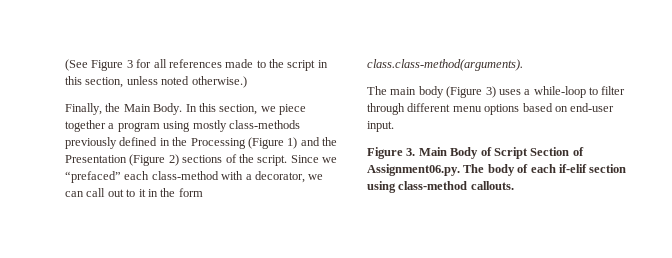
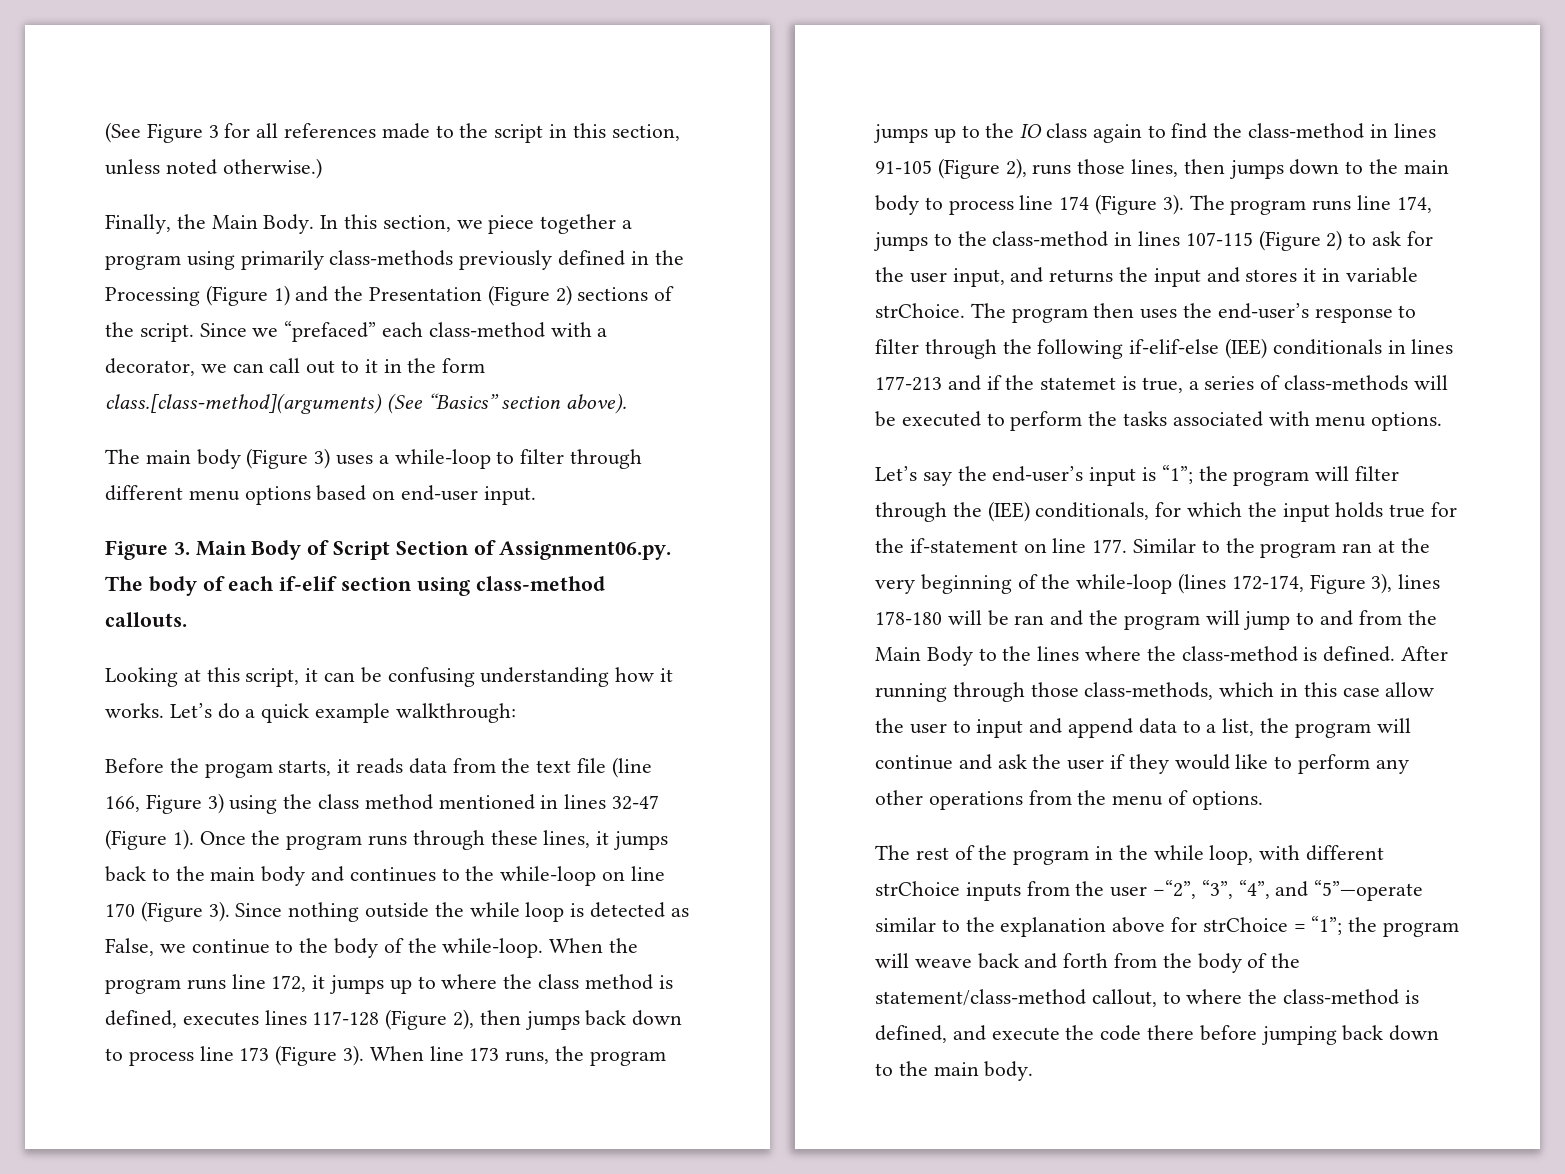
[192,120,227,132] mostly -> [240,250,324,270] primarily
[367,59,523,71] class.class-method(arguments). -> [105,393,628,414] class.[class-method](arguments) (See “Basics” section above).
(514, 185) none -> [105,667,674,687] [105,703,516,723] [105,757,652,778] [105,793,660,814] [105,829,669,850] [105,866,665,886] [105,901,689,922] [105,938,639,958] [105,974,673,994] [105,1009,683,1030] [105,1045,666,1066] [873,123,1436,143] [875,158,1449,179] [875,194,1432,215] [873,230,1433,251] [875,267,1418,287] [875,303,1417,323] [875,338,1454,359] [875,375,1448,393] [875,411,1443,431] [875,465,1400,486] [875,501,1458,522] [875,538,1430,558] [875,573,1441,594] [875,610,1437,630] [875,646,1449,666] [875,682,1435,702] [875,718,1411,738] [875,754,1409,774] [875,790,1263,810] [875,845,1385,865] [875,880,1424,901] [875,916,1460,937] [875,953,1301,973] [875,989,1419,1007] [875,1025,1440,1045] [875,1061,1034,1081] // Looking at this script, it can be confusing understanding how it works. Let’s do a quick example walkthrough: // Before the progam starts, it reads data from the text file (line 166, Figure 3) using the class method mentioned in lines 32-47 (Figure 1). Once the program runs through these lines, it jumps back to the main body and continues to the while-loop on line 170 (Figure 3). Since nothing outside the while loop is detected as False, we continue to the body of the while-loop. When the program runs line 172, it jumps up to where the class method is defined, executes lines 117-128 (Figure 2), then jumps back down to process line 173 (Figure 3). When line 173 runs, the program jumps up to the IO class again to find the class-method in lines 91-105 (Figure 2), runs those lines, then jumps down to the main body to process line 174 (Figure 3). The program runs line 174, jumps to the class-method in lines 107-115 (Figure 2) to ask for the user input, and returns the input and stores it in variable strChoice. The program then uses the end-user’s response to filter through the following if-elif-else (IEE) conditionals in lines 177-213 and if the statemet is true, a series of class-methods will be executed to perform the tasks associated with menu options. // Let’s say the end-user’s input is “1”; the program will filter through the (IEE) conditionals, for which the input holds true for the if-statement on line 177. Similar to the program ran at the very beginning of the while-loop (lines 172-174, Figure 3), lines 178-180 will be ran and the program will jump to and from the Main Body to the lines where the class-method is defined. After running through those class-methods, which in this case allow the user to input and append data to a list, the program will continue and ask the user if they would like to perform any other operations from the menu of options. // The rest of the program in the while loop, with different strChoice inputs from the user –“2”, “3”, “4”, and “5”—operate similar to the explanation above for strChoice = “1”; the program will weave back and forth from the body of the statement/class-method callout, to where the class-method is defined, and execute the code there before jumping back down to the main body.

